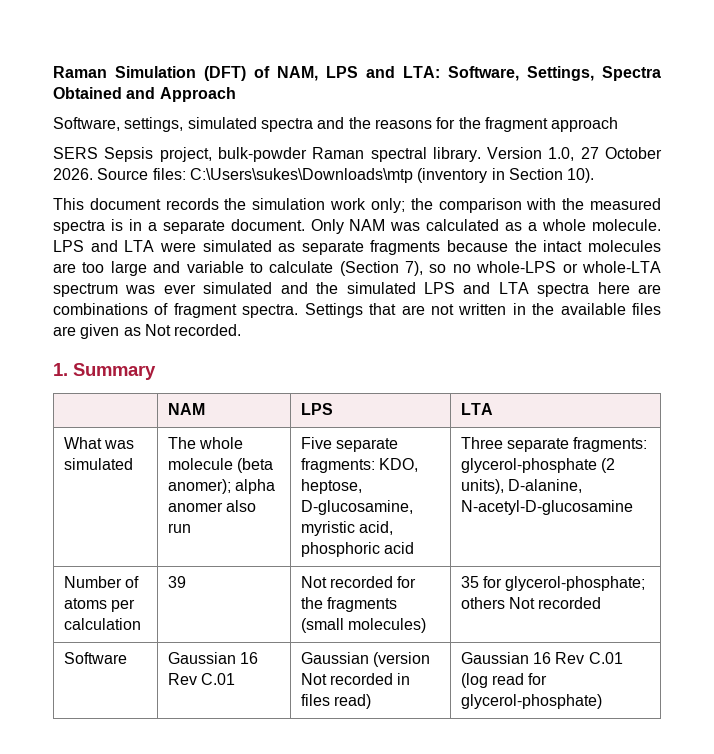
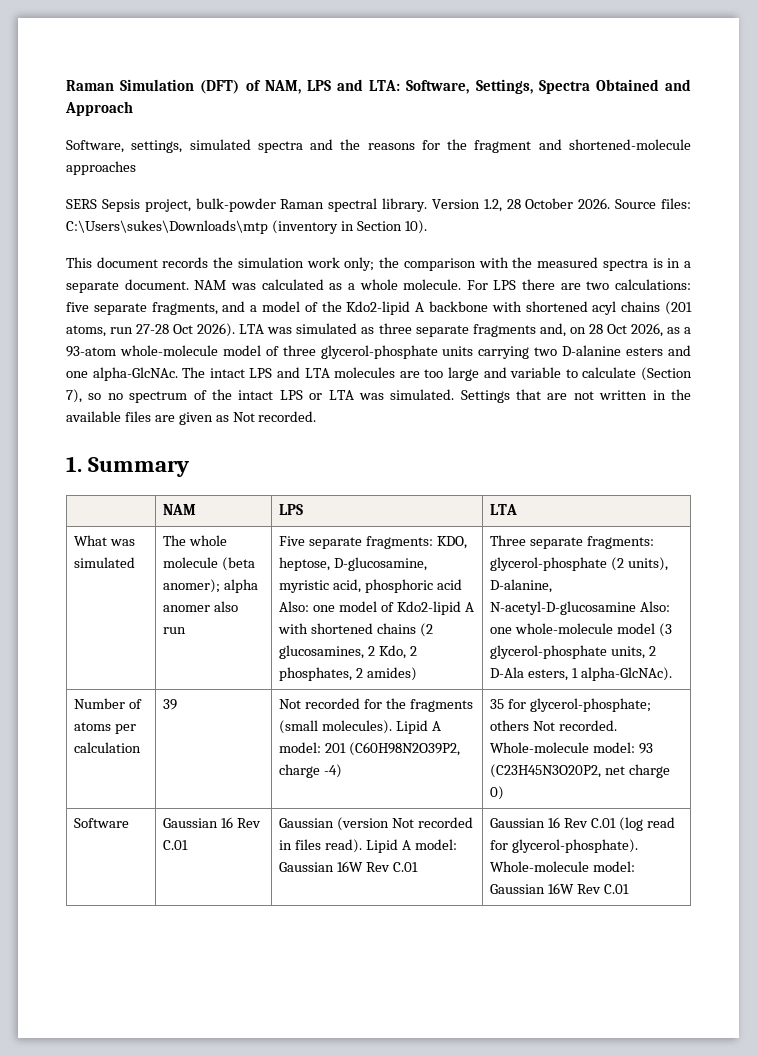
[551,117,619,132] approach -> [538,139,691,150] [66,161,136,175] and shortened-molecule approaches
[548,147,599,161] 1.0, 27 -> [483,199,521,212] 1.2, 28
[310,219,344,234] Only -> (189, 284) none
[53,240,583,255] LPS and LTA were simulated as separate fragments because the intact -> [466,279,691,290] [66,301,692,315] [66,323,691,337] [66,345,691,359] [66,367,330,381] For LPS there are two calculations: five separate fragments, and a model of the Kdo2-lipid A backbone with shortened acyl chains (201 atoms, run 27-28 Oct 2026). LTA was simulated as three separate fragments and, on 28 Oct 2026, as a 93-atom whole-molecule model of three glycerol-phosphate units carrying two D-alanine esters and one alpha-GlcNAc. The intact LPS and LTA
[476,261,661,273] [53,282,661,297] [53,303,299,318] whole-LPS or whole-LTA spectrum was ever simulated and the simulated LPS and LTA spectra here are combinations of fragment spectra. -> [129,389,455,403] spectrum of the intact LPS or LTA was simulated.
(415, 548) none -> [279,601,475,615] [278,623,434,637] [279,645,418,659] [279,667,418,681] Also: one model of Kdo2-lipid A with shortened chains (2 glucosamines, 2 Kdo, 2 phosphates, 2 amides)
(633, 507) none -> [640,601,671,612] [490,623,673,637] [490,645,657,659] [490,667,673,681] Also: one whole-molecule model (3 glycerol-phosphate units, 2 D-Ala esters, 1 alpha-GlcNAc).
[348,618,427,633] molecules) -> [322,720,442,734] [279,742,461,756] [279,764,343,778] molecules). Lipid A model: 201 (C60H98N2O39P2, charge -4)
[538,597,602,609] recorded -> [559,720,618,731] [490,742,654,754] [490,764,671,778] [490,786,505,800] recorded. Whole-molecule model: 93 (C23H45N3O20P2, net charge 0)
[334,694,372,709] read) -> [325,839,458,853] [279,861,419,872] read). Lipid A model: Gaussian 16W Rev C.01
[460,694,602,709] glycerol-phosphate) -> [512,839,639,853] [490,861,636,872] [490,883,630,894] glycerol-phosphate). Whole-molecule model: Gaussian 16W Rev C.01

